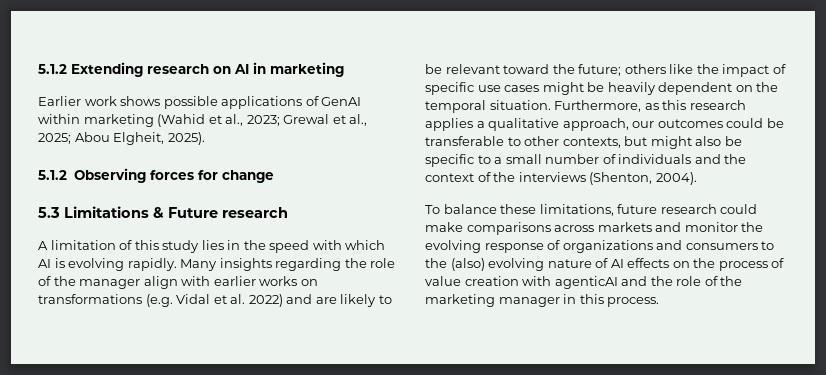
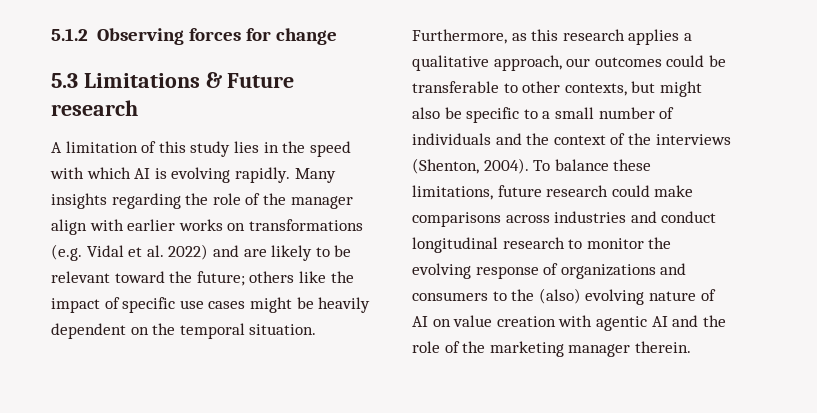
[38,62,344,77] [38,96,362,109] [38,114,368,127] [38,132,205,145] [38,170,67,180] 5.1.2 Extending research on AI in marketing // Earlier work shows possible applications of GenAI within marketing (Wahid et al., 2023; Grewal et al., 2025; Abou Elgheit, 2025). // 5.1.2 -> [51,28,88,41] 5.1.2
(697, 178) // -> (529, 166) none
[597,222,682,232] markets and -> [554,211,717,223] [412,237,583,253] industries and conduct longitudinal research to
[627,258,785,271] effects on the process of -> [432,319,451,327] on
[554,276,618,289] agenticAI -> [595,316,668,331] agentic AI
[563,294,660,307] in this process. -> [634,341,691,353] therein.

